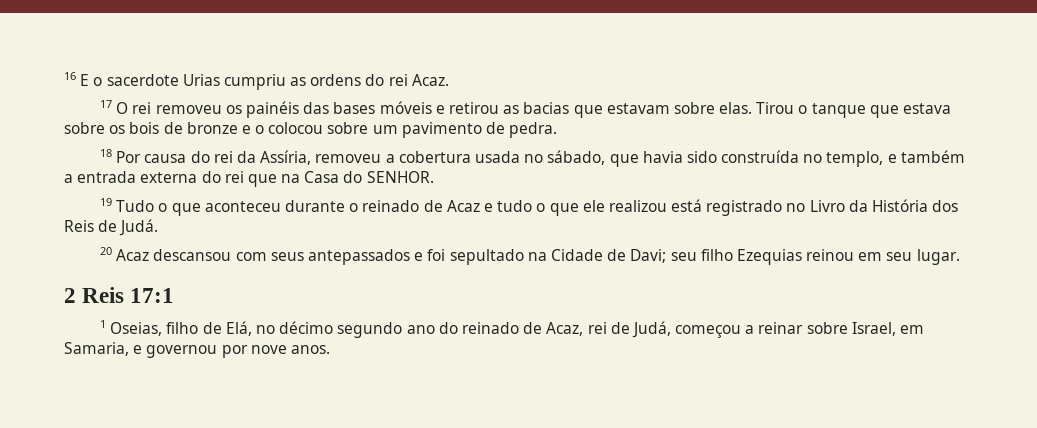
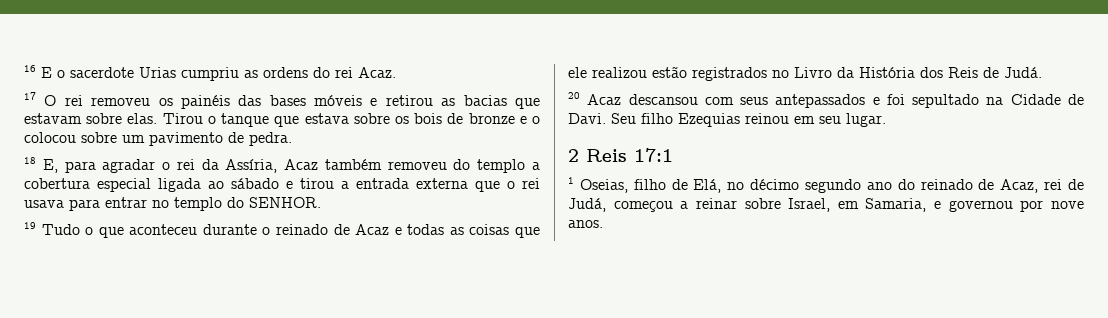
[116,150,965,167] [64,171,340,187] Por causa do rei da Assíria, removeu a cobertura usada no sábado, que havia sido construída no templo, e também a entrada externa do rei que na Casa -> [42,159,540,173] [24,178,540,192] [24,197,222,211] E, para agradar o rei da Assíria, Acaz também removeu do templo a cobertura especial ligada ao sábado e tirou a entrada externa que o rei usava para entrar no templo
[497,200,546,212] tudo o -> [407,224,510,235] todas as coisas
[671,199,783,216] está registrado -> [652,66,767,81] estão registrados
[630,249,697,263] Davi; seu -> [568,113,636,124] Davi. Seu

